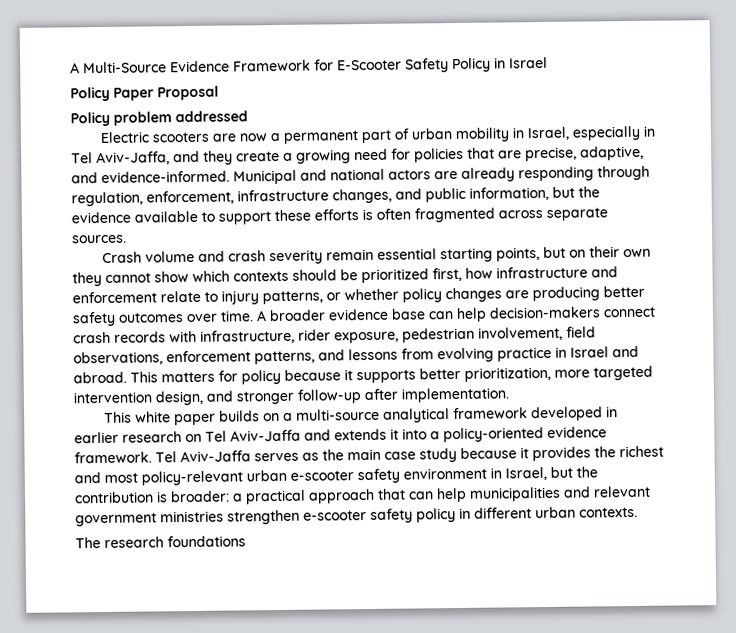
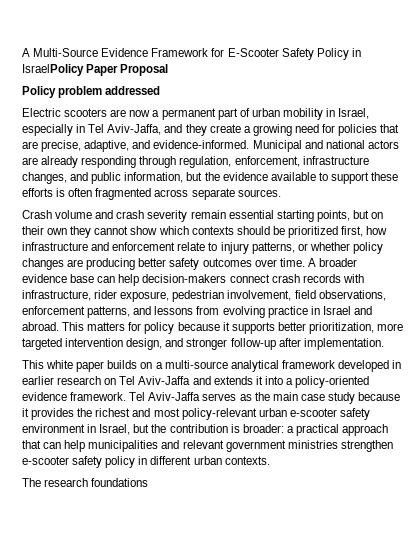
[509,56,548,69] [70,86,110,102] Israel // Policy -> [22,64,84,76] IsraelPolicy

